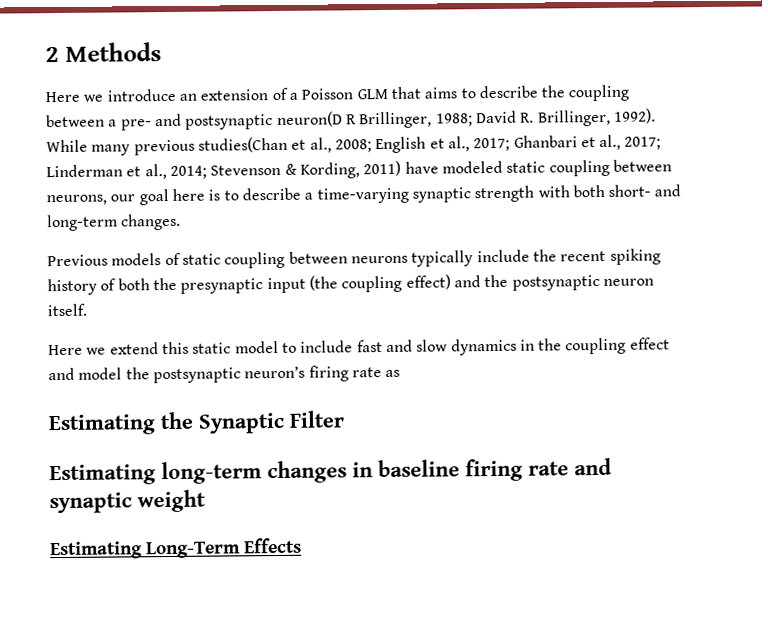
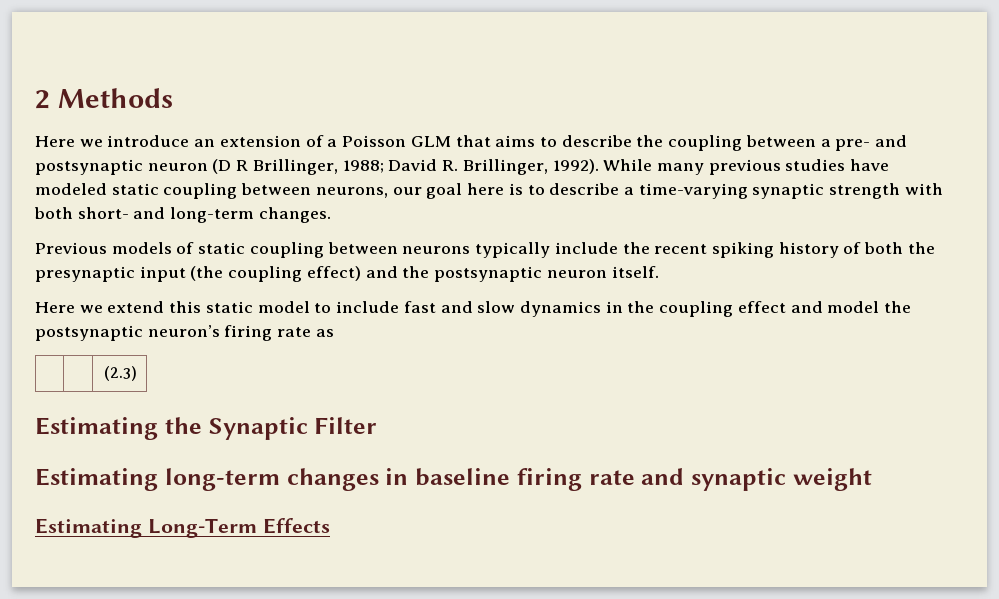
[276,111,343,127] neuron(D -> [147,159,232,174] neuron (D
[197,134,662,154] [46,160,402,180] studies(Chan et al., 2008; English et al., 2017; Ghanbari et al., 2017; Linderman et al., 2014; Stevenson & Kording, 2011) -> [785,159,846,171] studies
(401, 373) none -> [103,366,137,381] // | | (2.3)

